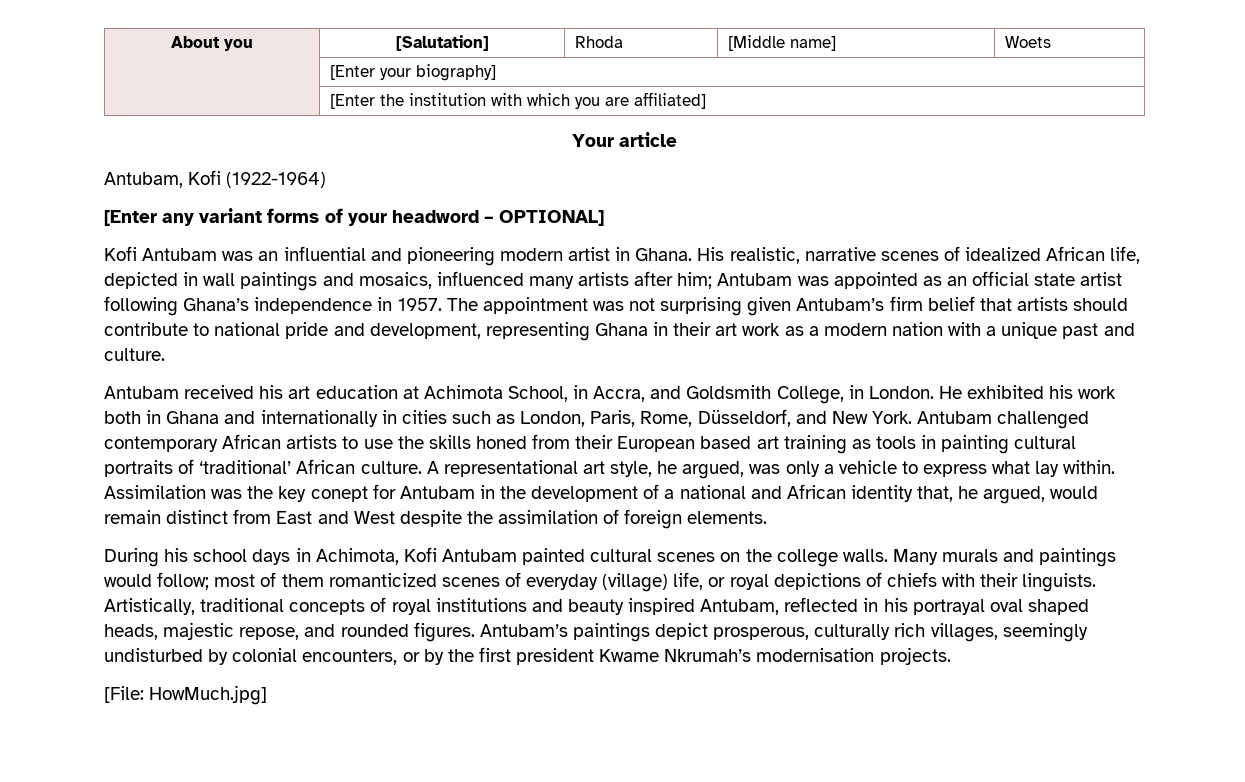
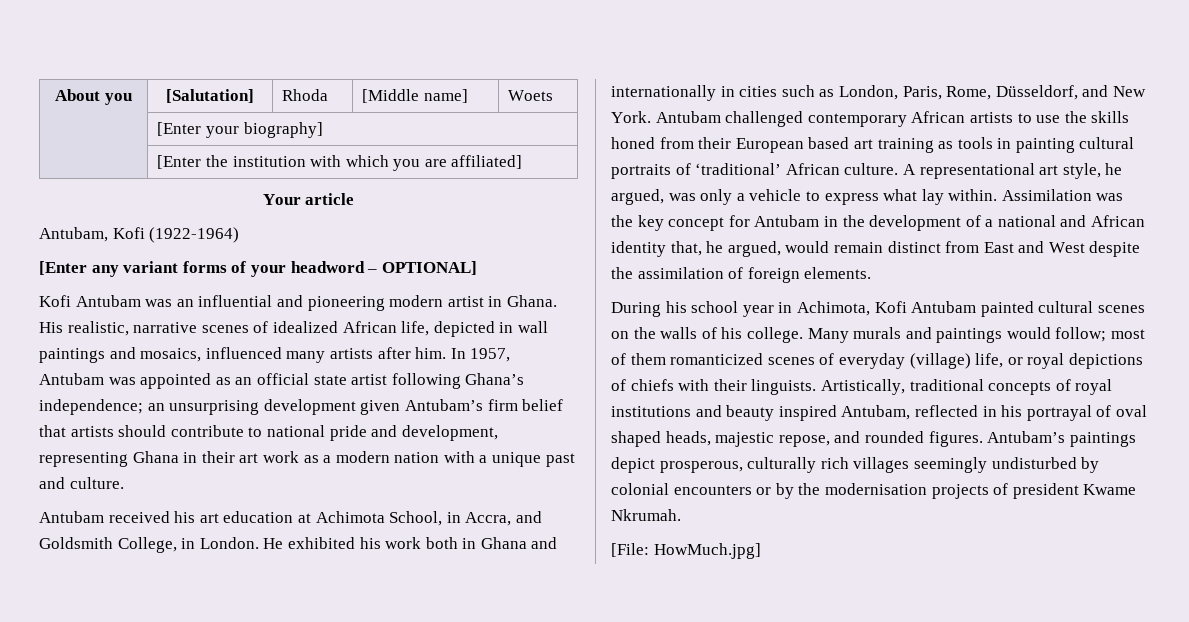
[677,272,713,289] him; -> [415,347,511,362] him. In 1957,
[254,297,743,316] independence in 1957. The appointment was not surprising -> [39,399,356,415] independence; an unsurprising development
[310,486,368,502] conept -> [668,217,725,231] concept
[252,549,291,565] days -> [742,305,774,317] year
[776,549,888,567] college walls. -> [660,327,803,343] walls of his college.
(985, 607) none -> [1096,405,1112,417] of
[930,623,998,642] villages, -> [853,457,910,473] villages
[302,649,398,665] encounters, -> [673,485,752,495] encounters
[478,647,951,665] first president Kwame Nkrumah’s modernisation projects. -> [824,483,1137,499] [611,509,681,521] modernisation projects of president Kwame Nkrumah.

